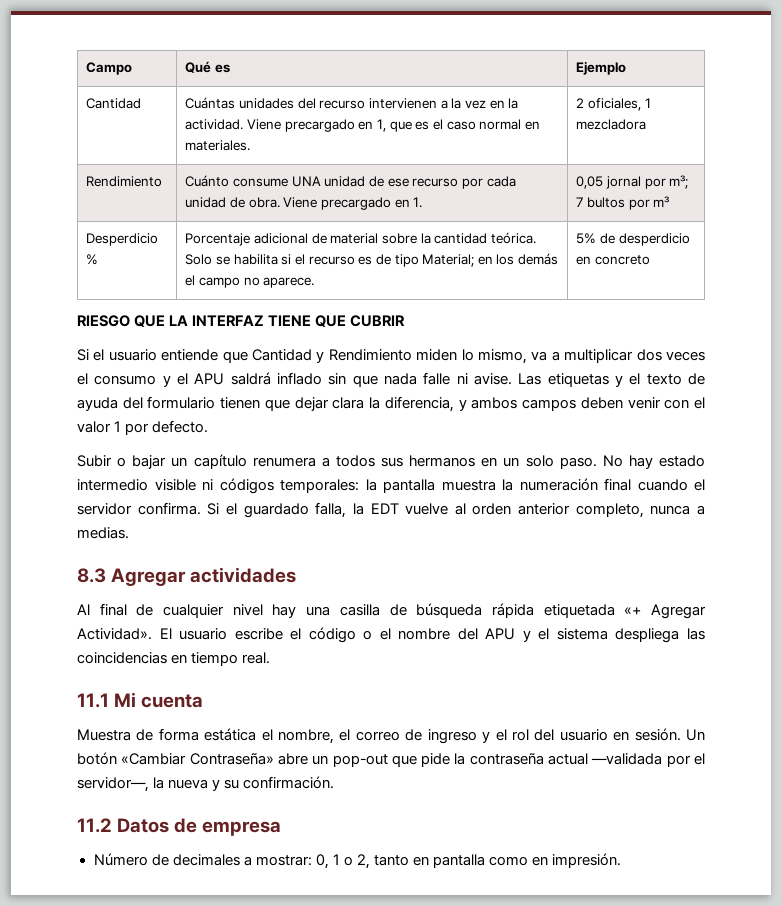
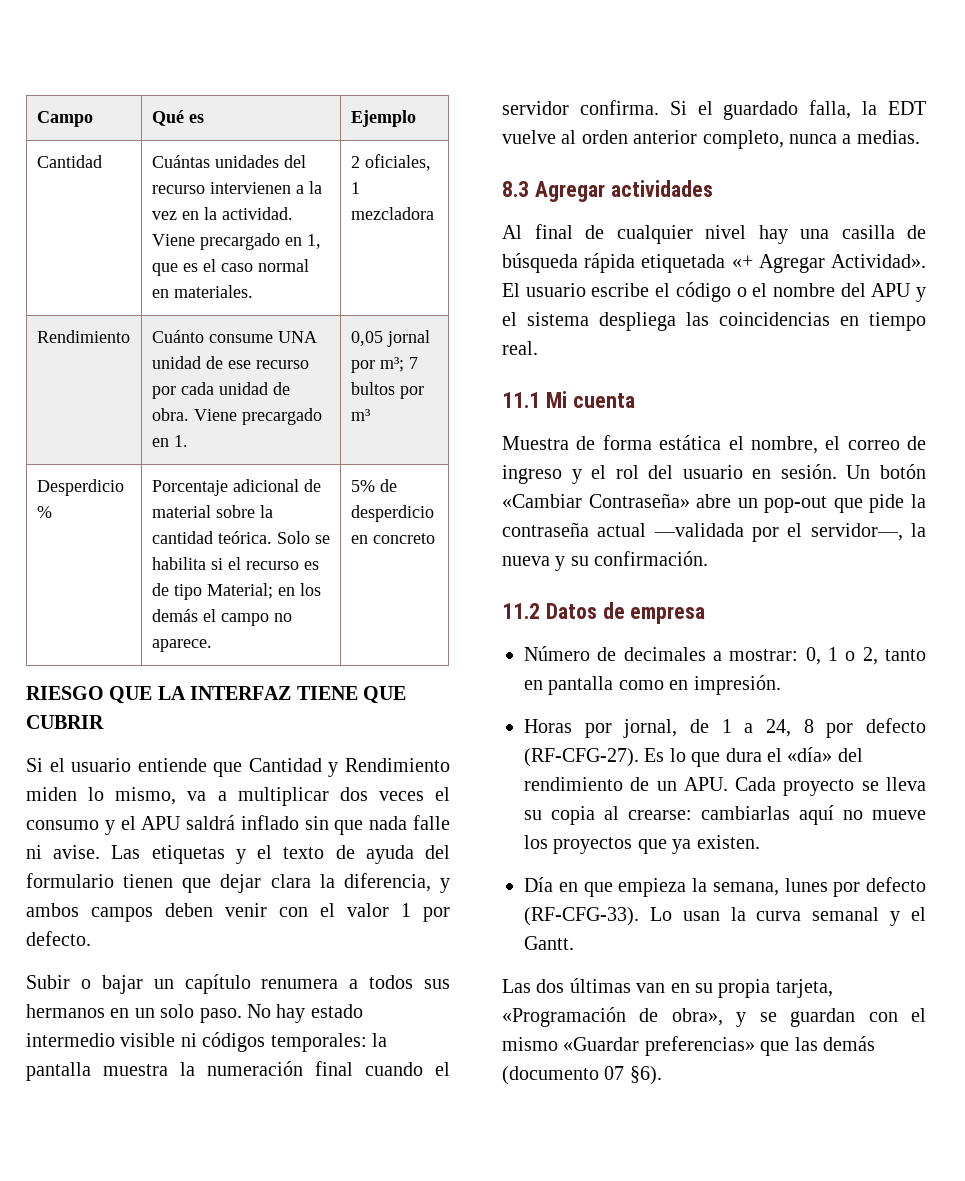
(622, 860) none -> [524,718,926,738] [524,747,863,767] [524,777,926,796] [524,805,926,825] [524,835,760,854] [524,877,926,897] [524,907,926,926] [524,936,574,950] [502,978,833,998] [502,1007,926,1027] [502,1036,875,1056] [502,1066,662,1085] // Horas por jornal, de 1 a 24, 8 por defecto (RF-CFG-27). Es lo que dura el «día» del rendimiento de un APU. Cada proyecto se lleva su copia al crearse: cambiarlas aquí no mueve los proyectos que ya existen. // Día en que empieza la semana, lunes por defecto (RF-CFG-33). Lo usan la curva semanal y el Gantt. // Las dos últimas van en su propia tarjeta, «Programación de obra», y se guardan con el mismo «Guardar preferencias» que las demás (documento 07 §6).

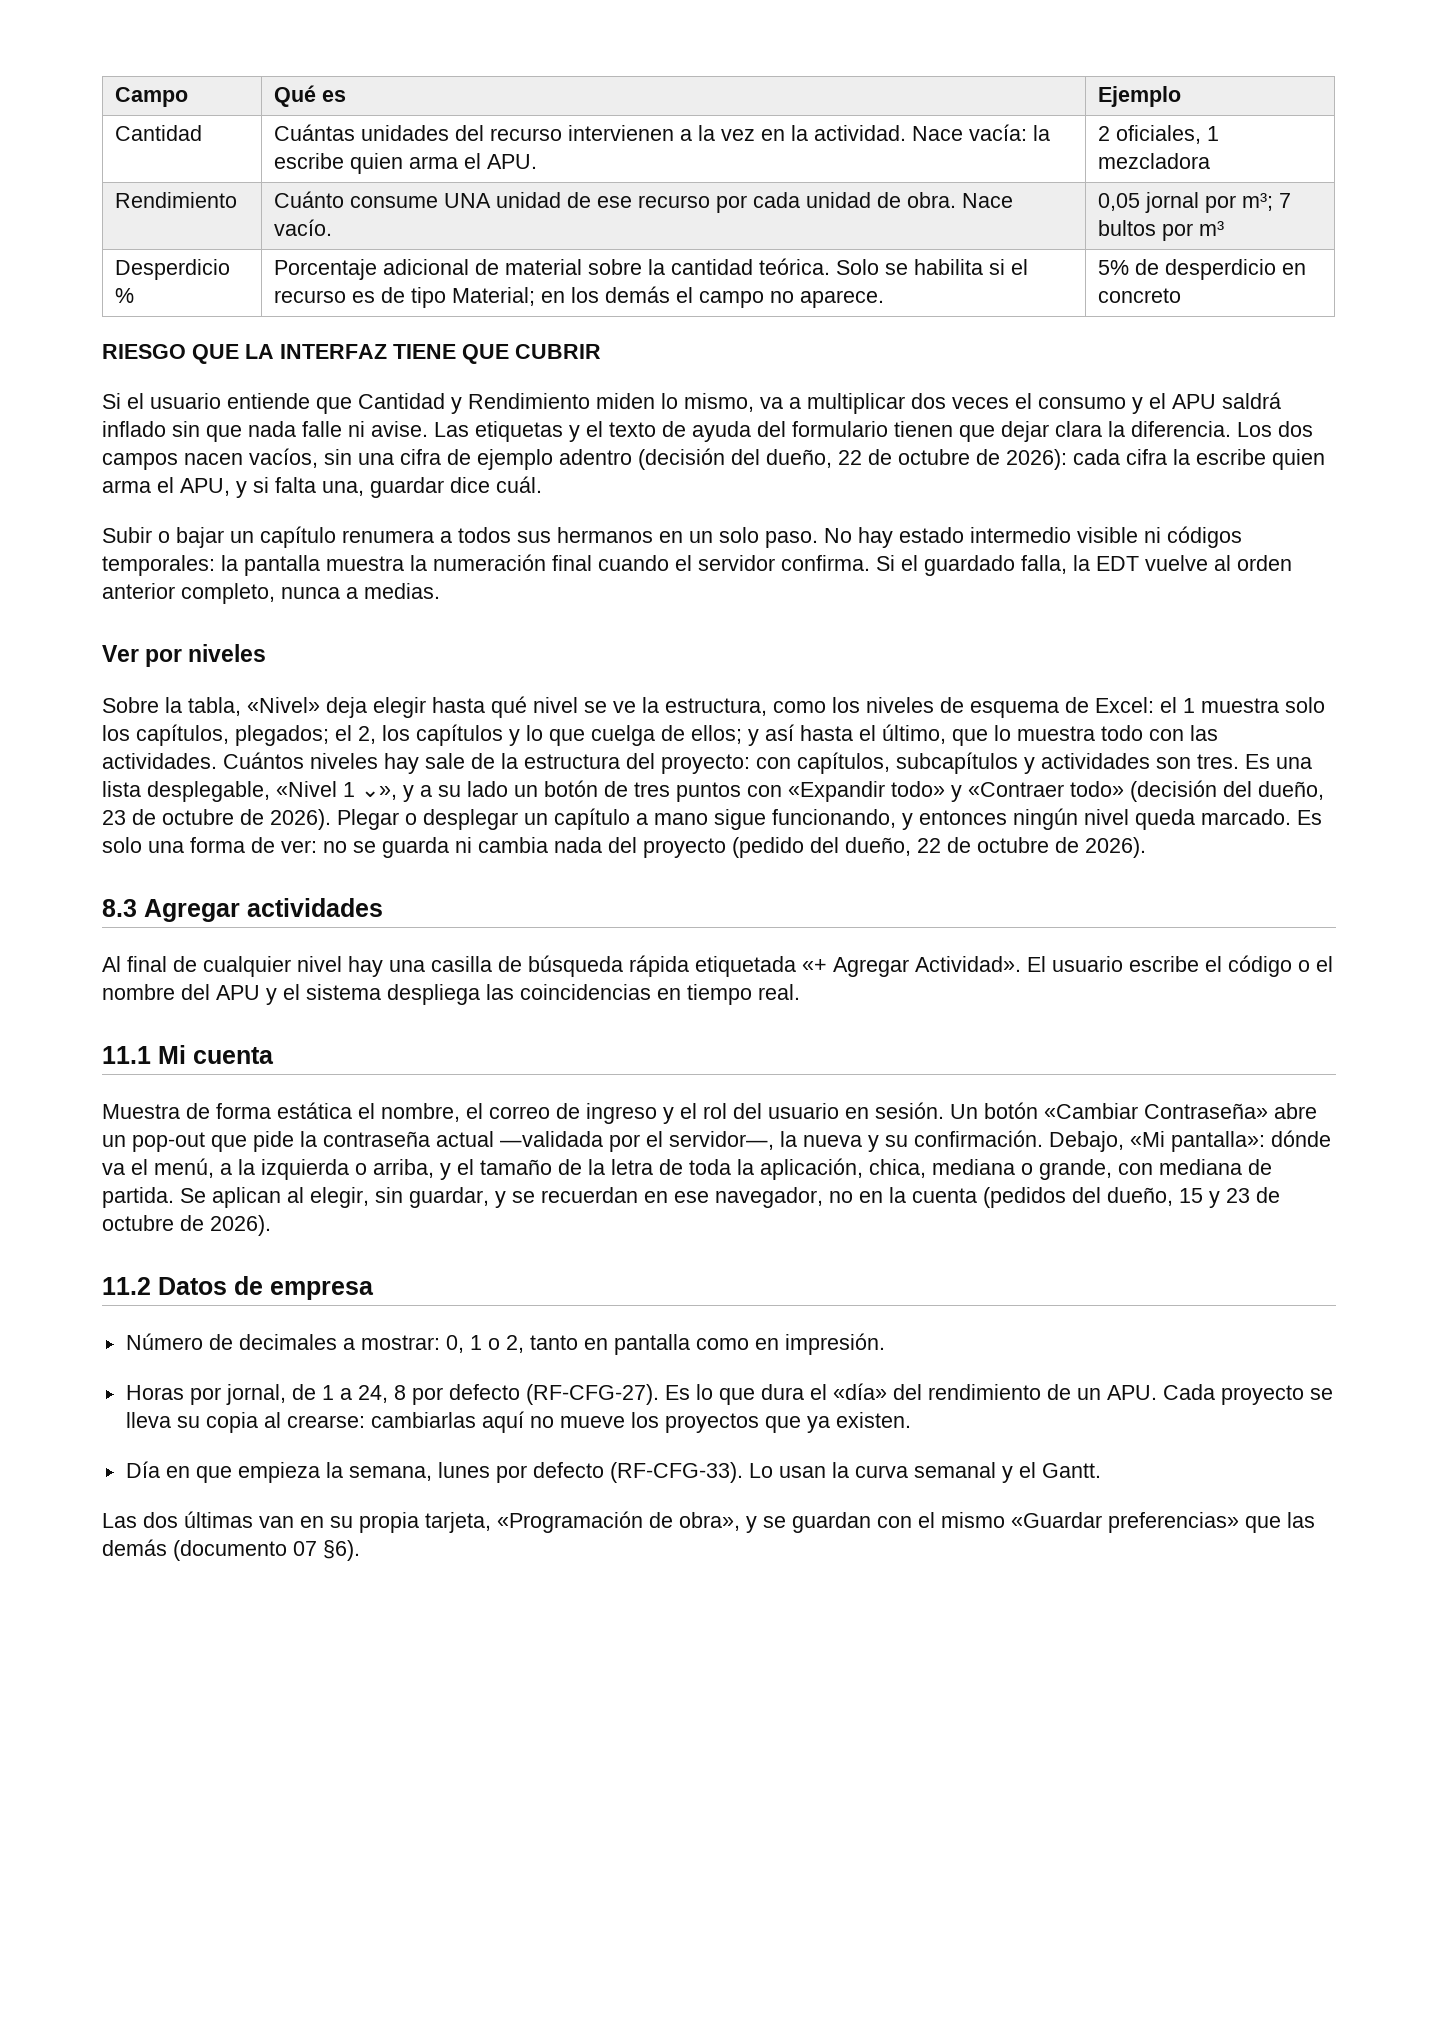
[151,233,321,250] [151,259,309,276] [151,285,253,298] Viene precargado en 1, que es el caso normal en materiales. -> [912,124,1051,141] [274,153,538,174] Nace vacía: la escribe quien arma el APU.
[193,408,322,425] [151,435,188,447] Viene precargado en 1. -> [962,193,1014,208] [274,219,333,236] Nace vacío.
[343,873,451,893] [26,903,450,922] [26,931,91,946] diferencia, y ambos campos deben venir con el valor 1 por defecto. -> [1131,421,1313,437] [102,448,1325,470] [102,476,542,498] diferencia. Los dos campos nacen vacíos, sin una cifra de ejemplo adentro (decisión del dueño, 22 de octubre de 2026): cada cifra la escribe quien arma el APU, y si falta una, guardar dice cuál.
(920, 137) none -> [102,644,267,667] [102,696,1325,718] [102,724,1218,746] [102,752,1312,774] [102,780,1324,802] [102,808,1322,830] [102,837,1146,858] // Ver por niveles // Sobre la tabla, «Nivel» deja elegir hasta qué nivel se ve la estructura, como los niveles de esquema de Excel: el 1 muestra solo los capítulos, plegados; el 2, los capítulos y lo que cuelga de ellos; y así hasta el último, que lo muestra todo con las actividades. Cuántos niveles hay sale de la estructura del proyecto: con capítulos, subcapítulos y actividades son tres. Es una lista desplegable, «Nivel 1 ⌄», y a su lado un botón de tres puntos con «Expandir todo» y «Contraer todo» (decisión del dueño, 23 de octubre de 2026). Plegar o desplegar un capítulo a mano sigue funcionando, y entonces ningún nivel queda marcado. Es solo una forma de ver: no se guarda ni cambia nada del proyecto (pedido del dueño, 22 de octubre de 2026).
(709, 558) none -> [1049,1130,1331,1152] [102,1158,1272,1180] [102,1187,1280,1208] [102,1215,271,1236] Debajo, «Mi pantalla»: dónde va el menú, a la izquierda o arriba, y el tamaño de la letra de toda la aplicación, chica, mediana o grande, con mediana de partida. Se aplican al elegir, sin guardar, y se recuerdan en ese navegador, no en la cuenta (pedidos del dueño, 15 y 23 de octubre de 2026).

